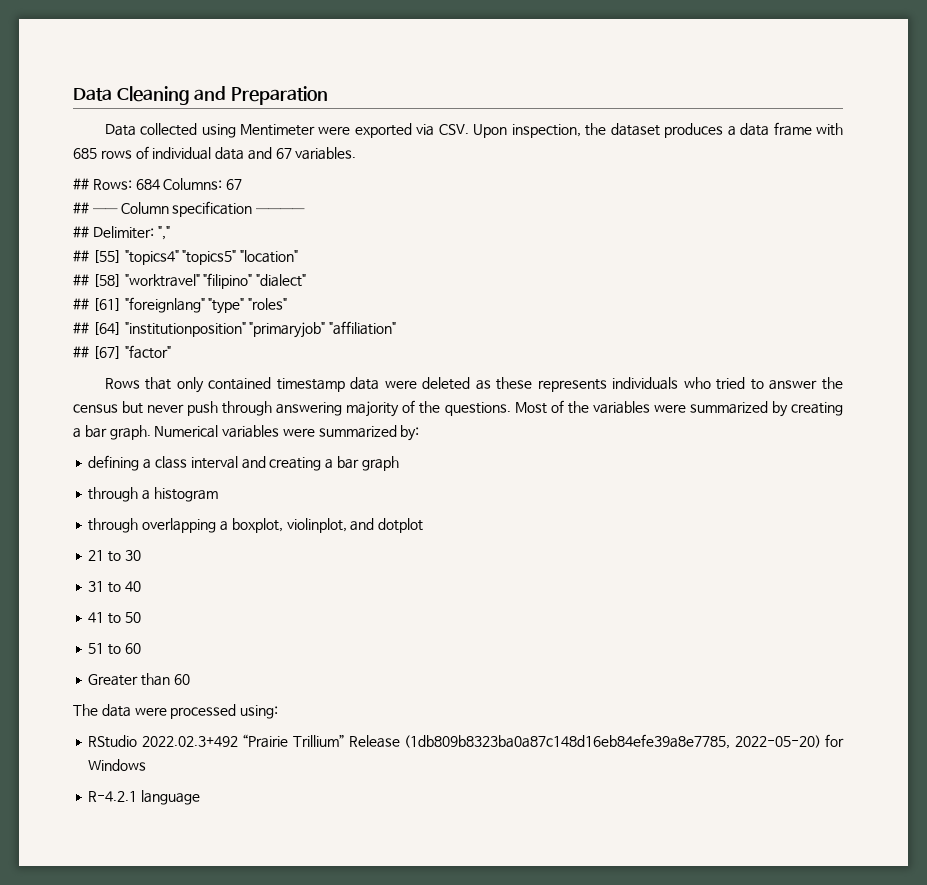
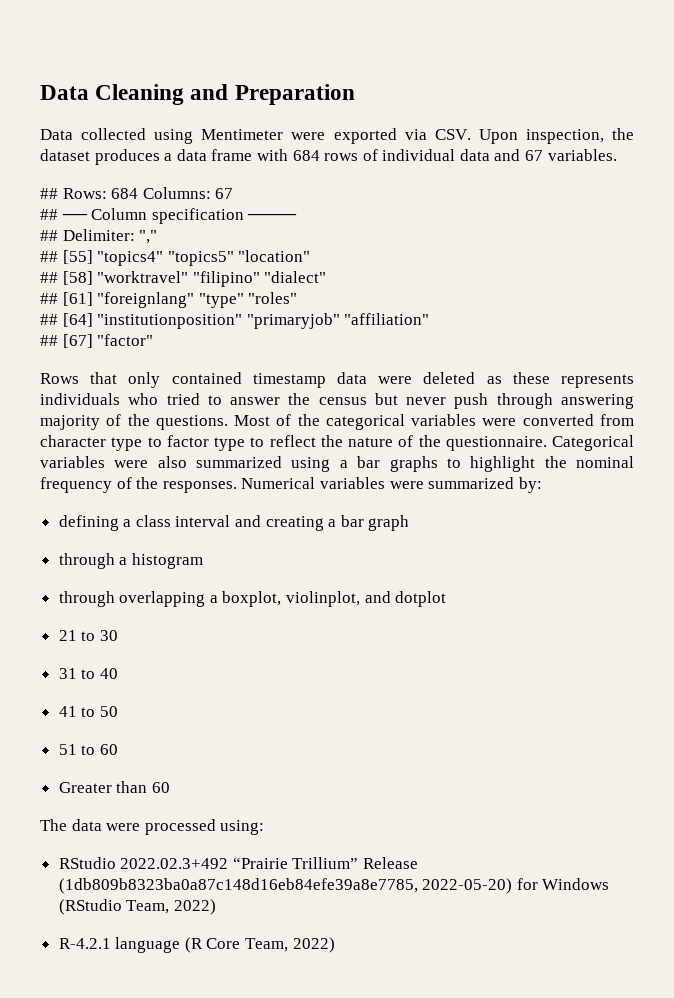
[73,148,97,159] 685 -> [292,150,320,161] 684
[592,401,843,417] [73,425,151,440] variables were summarized by creating a bar graph. -> [325,414,634,430] [40,435,634,451] [40,456,635,472] [40,477,237,493] categorical variables were converted from character type to factor type to reflect the nature of the questionnaire. Categorical variables were also summarized using a bar graphs to highlight the nominal frequency of the responses.
(147, 765) none -> [58,899,216,915] (RStudio Team, 2022)
(201, 797) none -> [184,937,335,953] (R Core Team, 2022)

